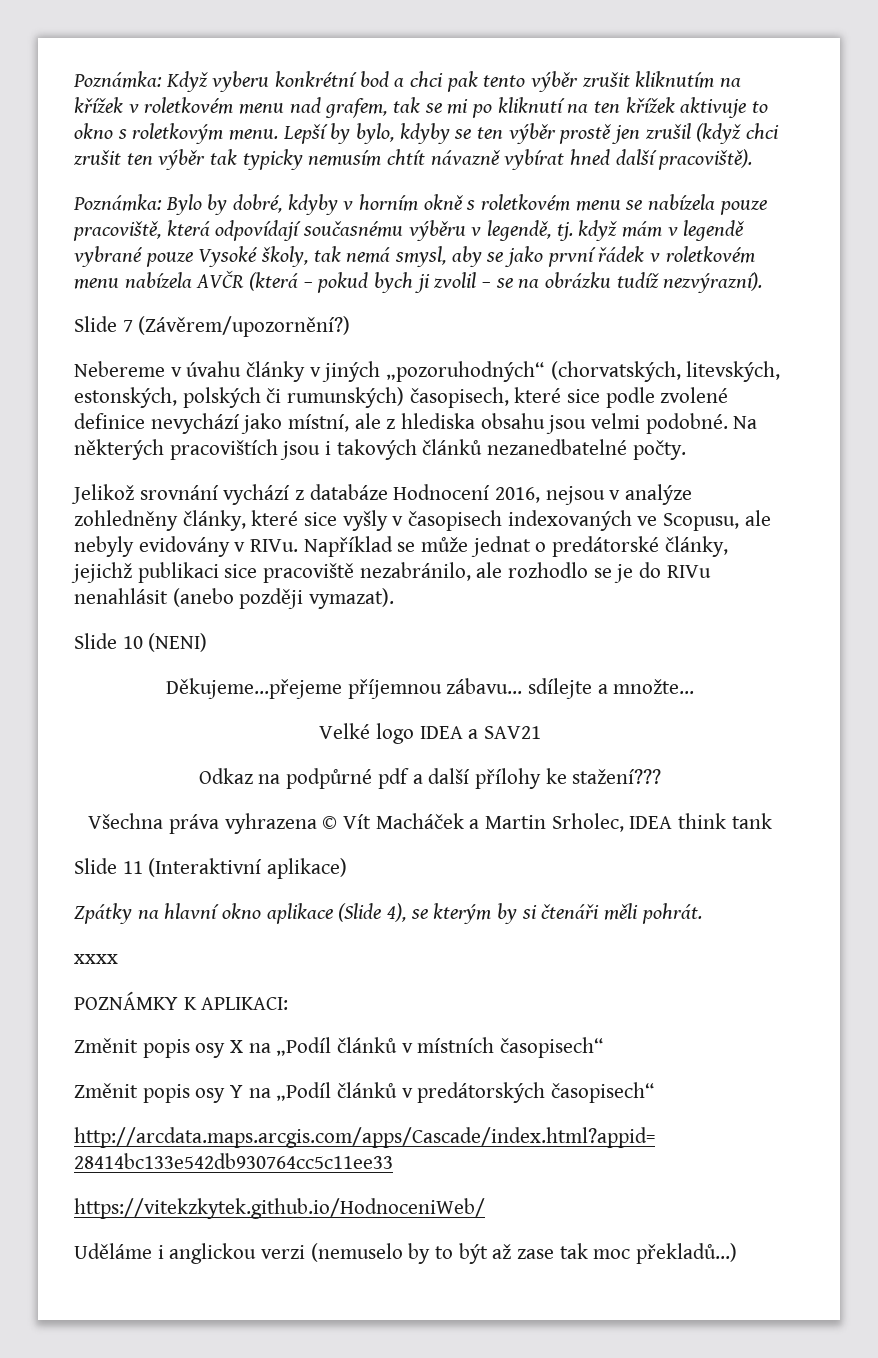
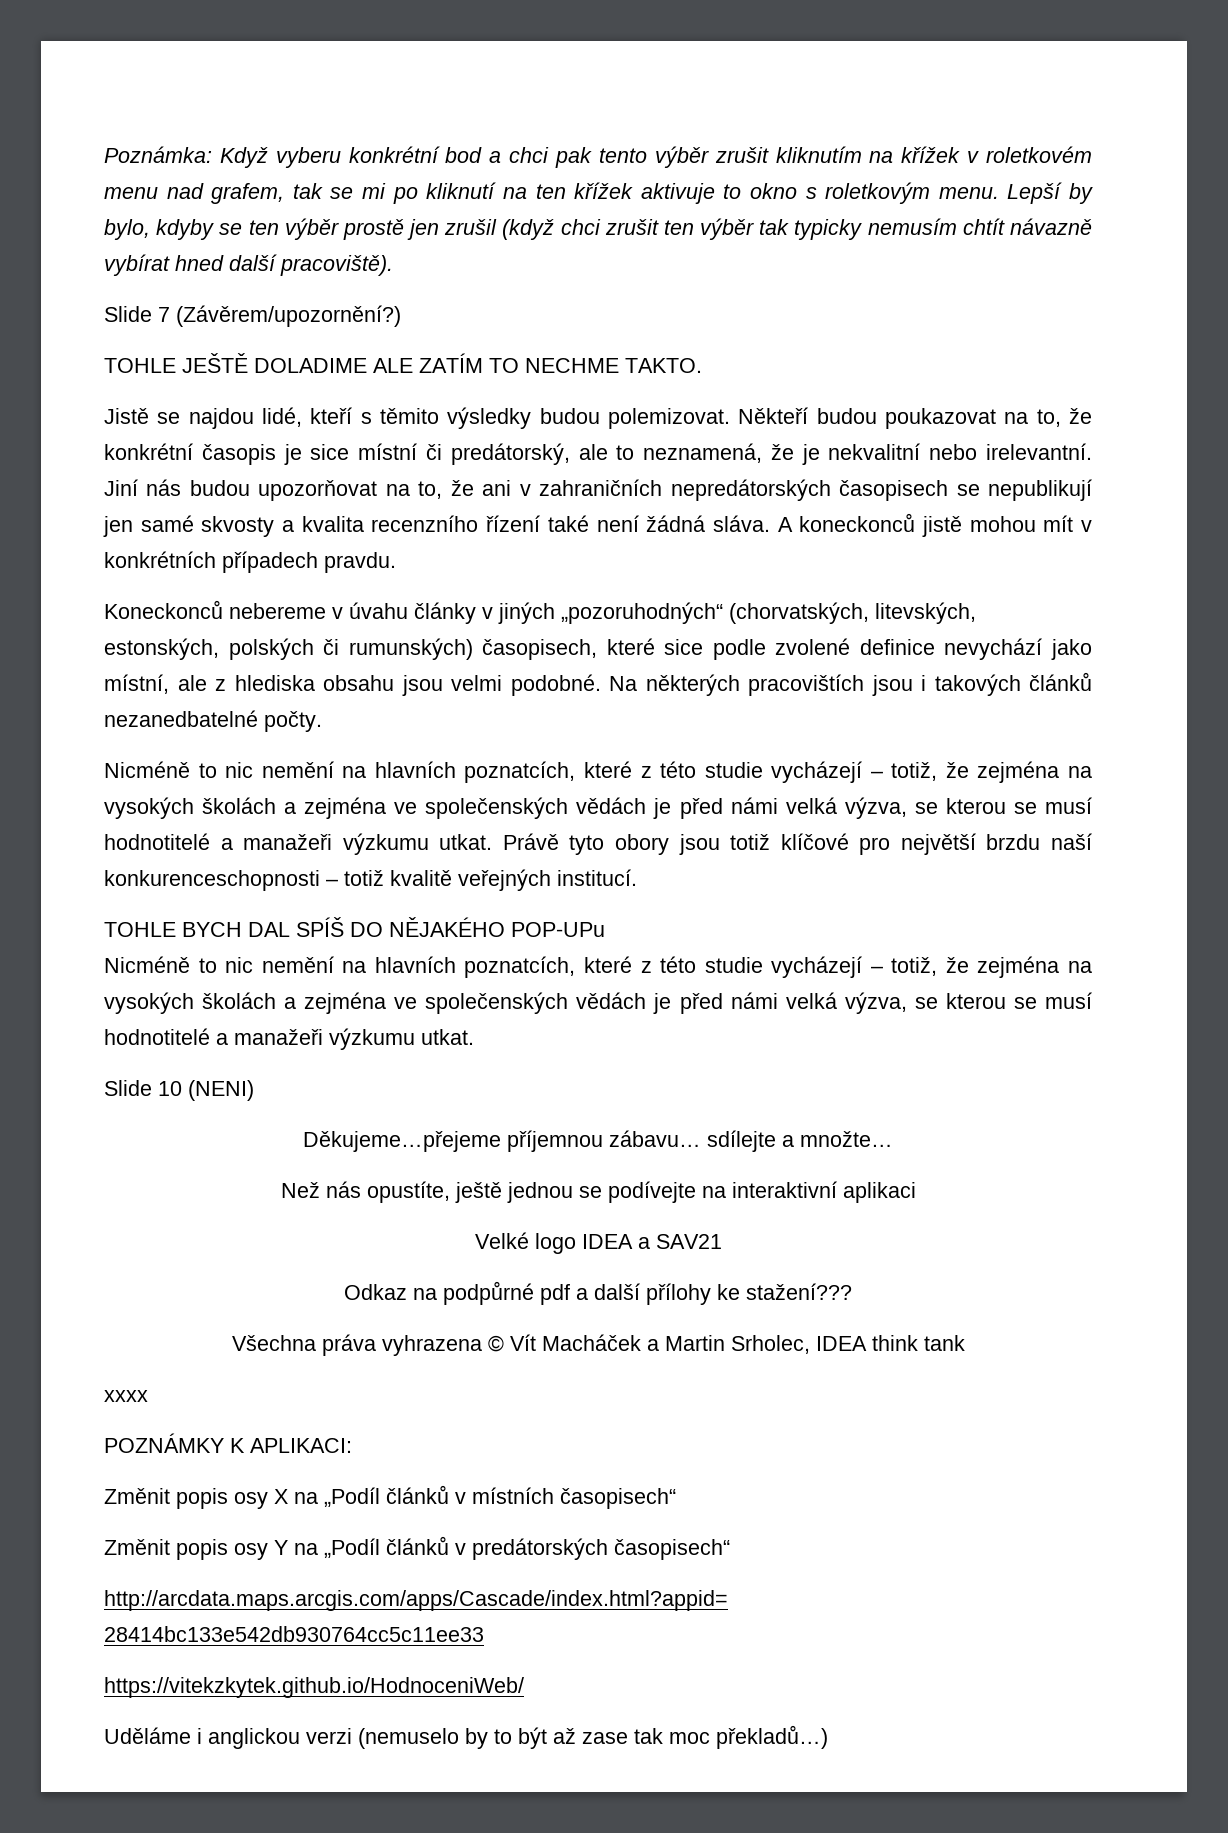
[73,194,767,215] [73,220,745,241] [74,246,755,267] [74,270,763,293] [74,316,351,337] [74,361,165,377] Poznámka: Bylo by dobré, kdyby v horním okně s roletkovém menu se nabízela pouze pracoviště, která odpovídají současnému výběru v legendě, tj. když mám v legendě vybrané pouze Vysoké školy, tak nemá smysl, aby se jako první řádek v roletkovém menu nabízela AVČR (která – pokud bych ji zvolil – se na obrázku tudíž nezvýrazní). // Slide 7 (Závěrem/upozornění?) // Nebereme -> [104,305,401,327] [104,353,702,373] [104,407,1093,429] [104,443,1093,465] [104,479,1092,501] [103,513,1092,537] [104,551,396,573] [104,600,326,619] Slide 7 (Závěrem/upozornění?) // TOHLE JEŠTĚ DOLADIME ALE ZATÍM TO NECHME TAKTO. // Jistě se najdou lidé, kteří s těmito výsledky budou polemizovat. Někteří budou poukazovat na to, že konkrétní časopis je sice místní či predátorský, ale to neznamená, že je nekvalitní nebo irelevantní. Jiní nás budou upozorňovat na to, že ani v zahraničních nepredátorských časopisech se nepublikují jen samé skvosty a kvalita recenzního řízení také není žádná sláva. A koneckonců jistě mohou mít v konkrétních případech pravdu. // Koneckonců nebereme
[71,484,693,505] [74,510,771,531] [74,536,728,557] [71,562,711,583] [74,588,395,609] Jelikož srovnání vychází z databáze Hodnocení 2016, nejsou v analýze zohledněny články, které sice vyšly v časopisech indexovaných ve Scopusu, ale nebyly evidovány v RIVu. Například se může jednat o predátorské články, jejichž publikaci sice pracoviště nezabránilo, ale rozhodlo se je do RIVu nenahlásit (anebo později vymazat). -> [104,761,1092,783] [104,797,1093,819] [104,833,1092,855] [104,869,637,891] [104,917,605,937] [104,956,1092,978] [104,992,1093,1014] [104,1028,474,1050] Nicméně to nic nemění na hlavních poznatcích, které z této studie vycházejí – totiž, že zejména na vysokých školách a zejména ve společenských vědách je před námi velká výzva, se kterou se musí hodnotitelé a manažeři výzkumu utkat. Právě tyto obory jsou totiž klíčové pro největší brzdu naší konkurenceschopnosti – totiž kvalitě veřejných institucí. // TOHLE BYCH DAL SPÍŠ DO NĚJAKÉHO POP-UPu // Nicméně to nic nemění na hlavních poznatcích, které z této studie vycházejí – totiž, že zejména na vysokých školách a zejména ve společenských vědách je před námi velká výzva, se kterou se musí hodnotitelé a manažeři výzkumu utkat.
(695, 686) none -> [280,1181,916,1203] // Než nás opustíte, ještě jednou se podívejte na interaktivní aplikaci
[74,858,348,879] [74,903,702,924] // Slide 11 (Interaktivní aplikace) // Zpátky na hlavní okno aplikace (Slide 4), se kterým by si čtenáři měli pohrát. -> (965, 1343) none

